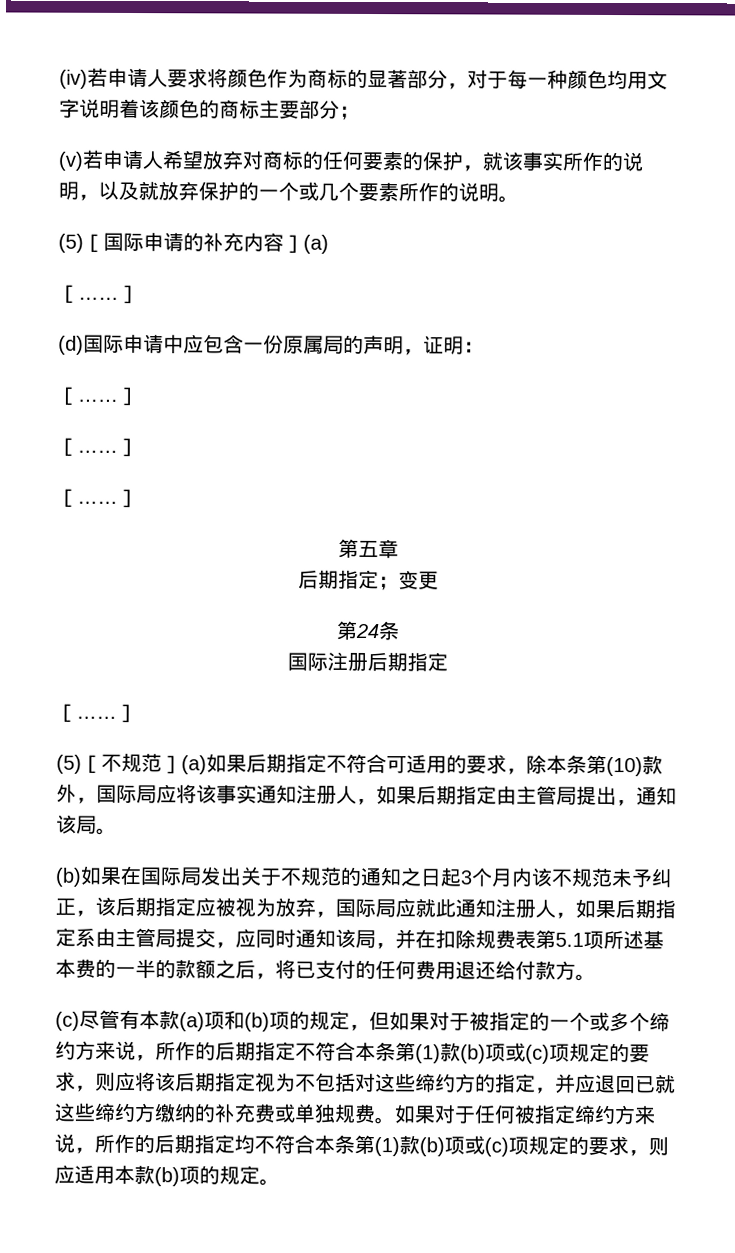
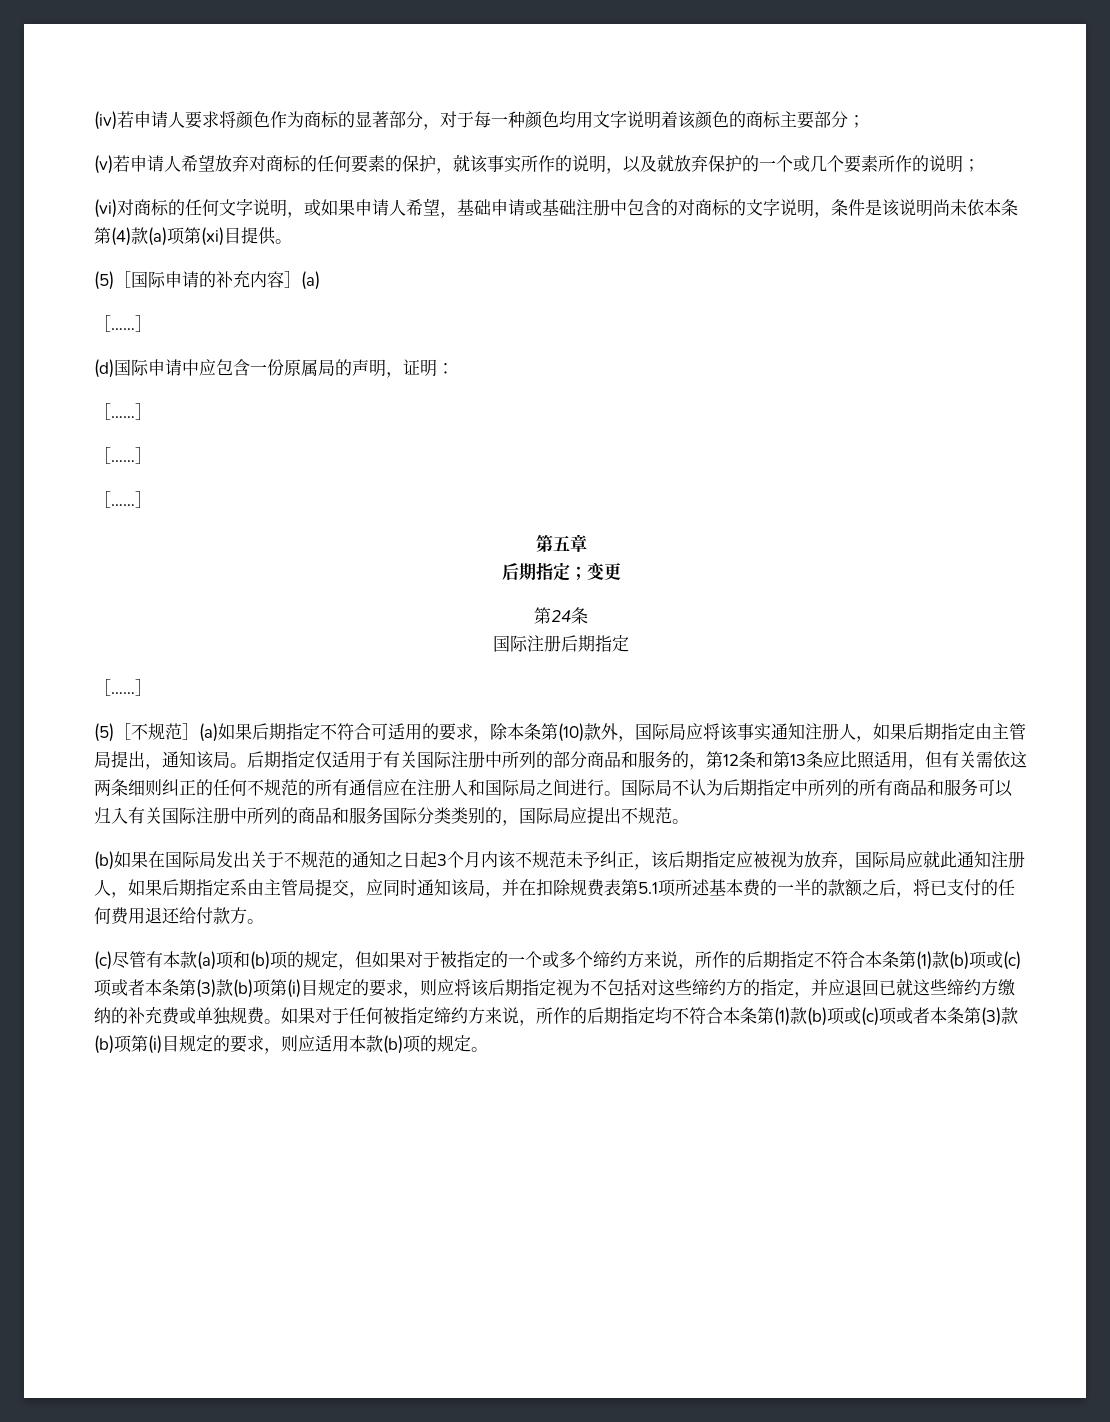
(499, 192) none -> [963,159,980,172] [94,198,1018,218] [94,227,276,246] ； // (vi)对商标的任何文字说明，或如果申请人希望，基础申请或基础注册中包含的对商标的文字说明，条件是该说明尚未依本条第(4)款(a)项第(xi)目提供
(117, 831) none -> [247,751,1027,770] [94,779,1013,797] [94,807,689,826] 后期指定仅适用于有关国际注册中所列的部分商品和服务的，第12条和第13条应比照适用，但有关需依这两条细则纠正的任何不规范的所有通信应在注册人和国际局之间进行。国际局不认为后期指定中所列的所有商品和服务可以归入有关国际注册中所列的商品和服务国际分类类别的，国际局应提出不规范。
(570, 1052) none -> [111,979,318,998] 或者本条第(3)款(b)项第(i)目
(529, 1145) none -> [896,1007,1018,1026] [94,1035,179,1054] 或者本条第(3)款(b)项第(i)目

